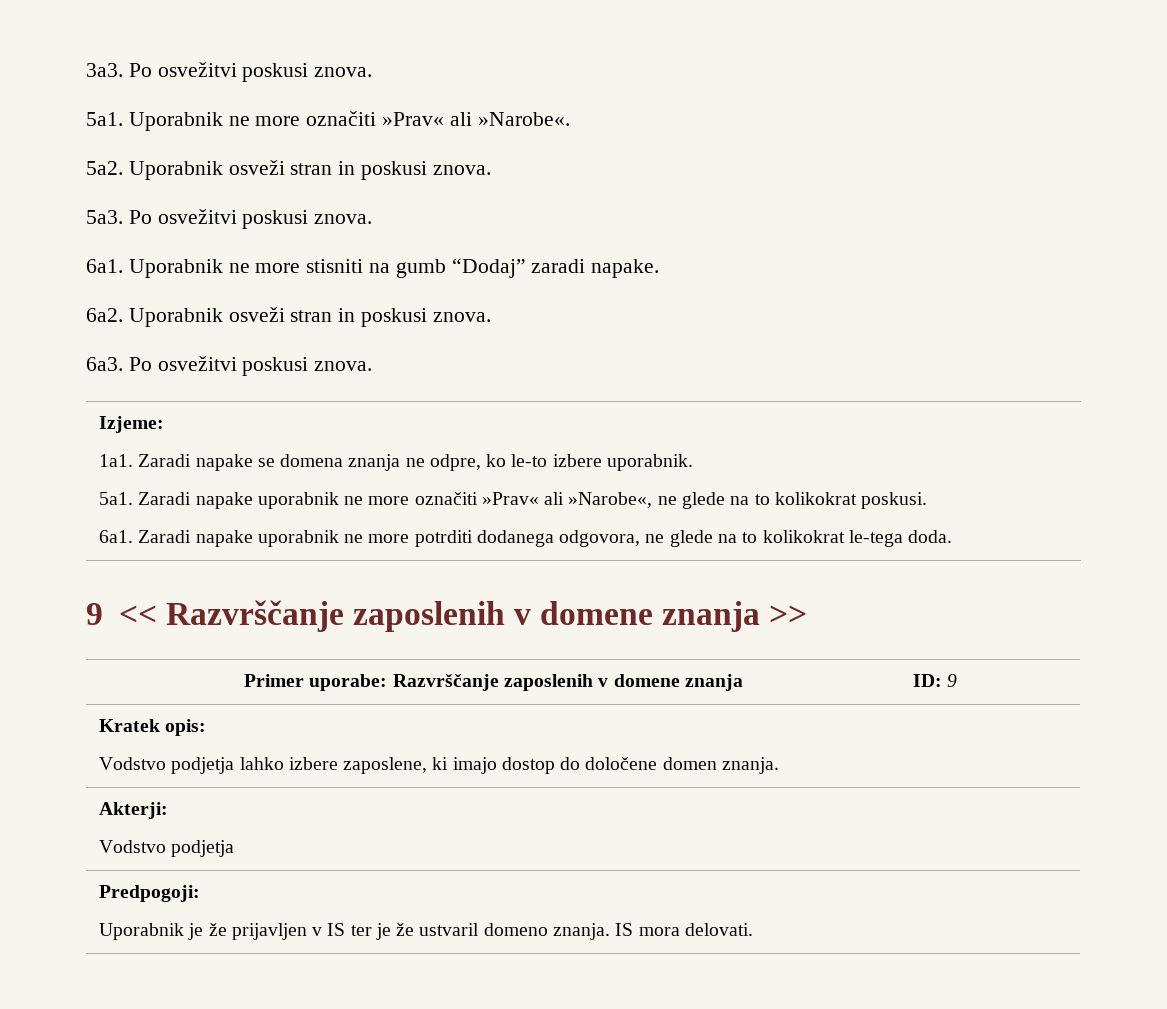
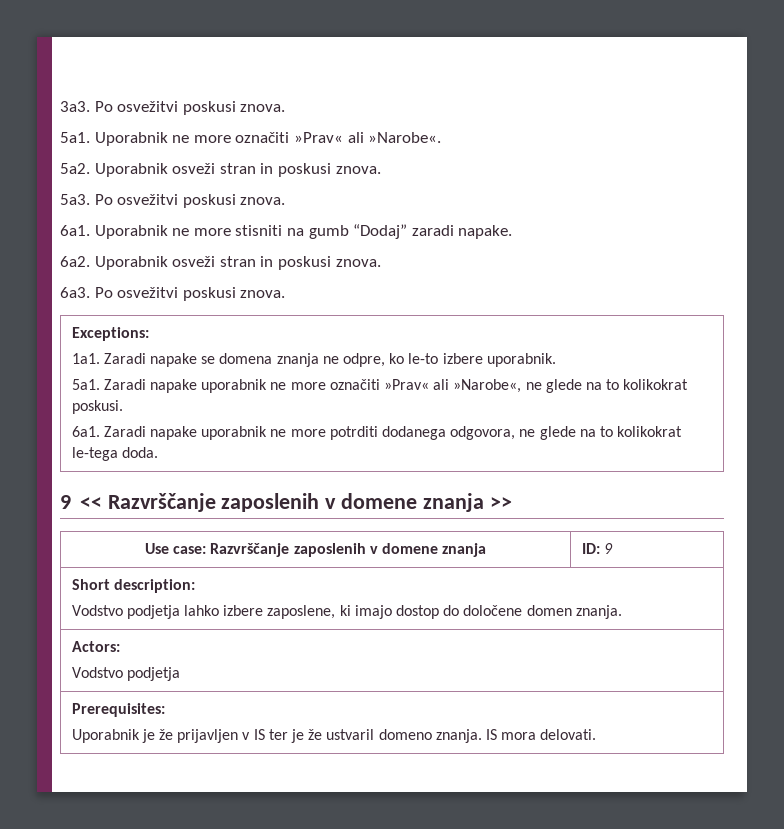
[99,416,165,433] Izjeme: -> [71,327,149,341] Exceptions:
[244,674,388,691] Primer uporabe: -> [144,543,207,554] Use case:
[99,719,207,736] Kratek opis: -> [71,579,195,593] Short description:
[99,802,169,819] Akterji: -> [71,641,120,652] Actors:
[99,885,201,902] Predpogoji: -> [71,703,165,717] Prerequisites:

